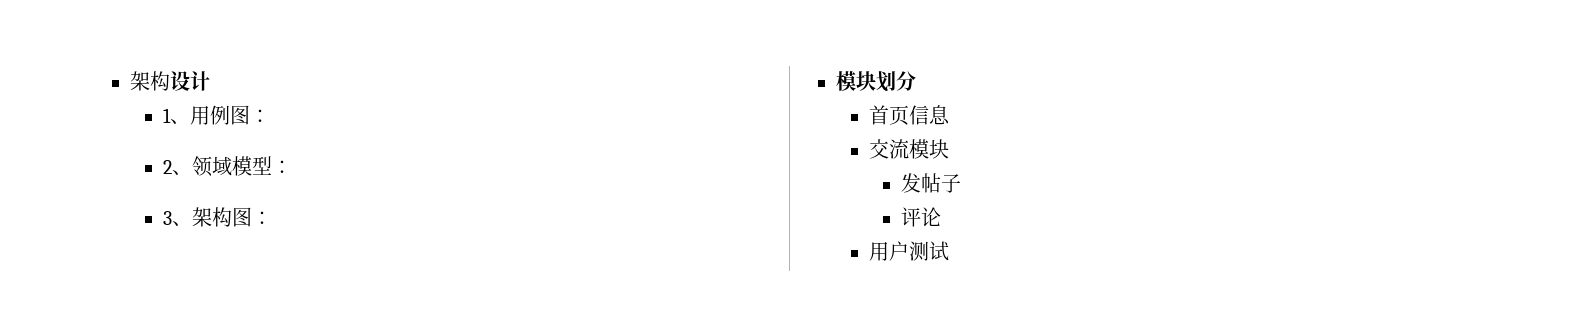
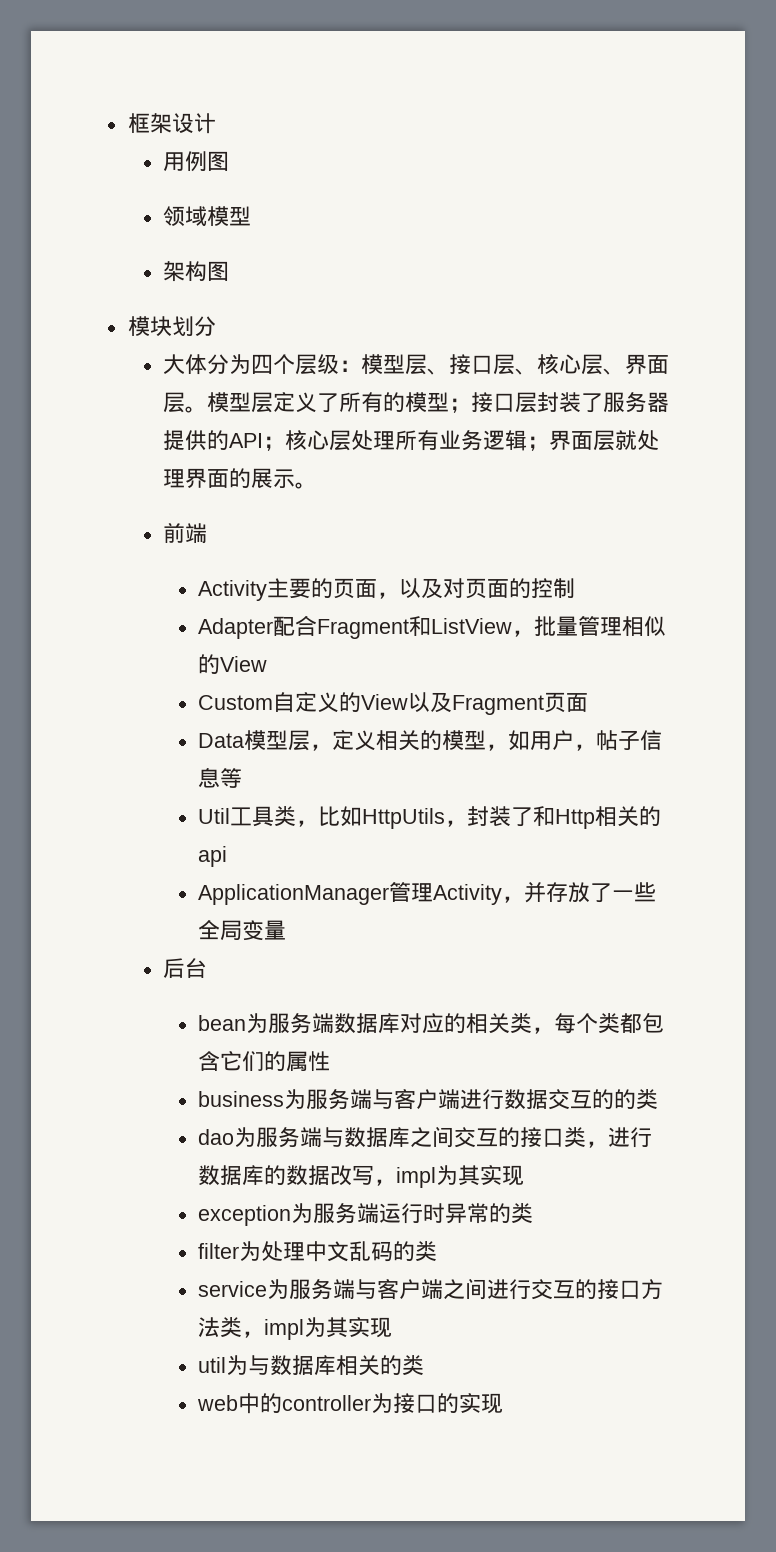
[130,71,170,91] 架构 -> [127,113,172,134] 框架
[162,108,190,124] 1、 -> (216, 123) none
[249,109,270,123] [162,160,192,175] ： // 2、 -> (230, 161) //
[271,160,292,174] [162,211,192,226] ： // 3、 -> (252, 216) //
[251,211,272,225] ： -> (230, 271) none
[868,105,950,125] [868,139,949,159] [901,173,962,193] [901,207,942,227] [868,241,949,261] 首页信息 // 交流模块 // 发帖子 // 评论 // 用户测试 -> [163,354,670,375] [163,392,670,413] [163,430,660,451] [163,468,318,489] [163,522,208,544] [198,578,576,601] [198,615,667,639] [198,654,268,674] [198,692,589,715] [198,730,663,751] [198,767,243,788] [198,806,662,829] [198,846,228,867] [198,882,657,905] [198,920,287,941] [163,958,208,978] [198,1013,665,1034] [198,1051,331,1072] [198,1089,659,1110] [198,1126,653,1148] [198,1165,525,1188] [198,1203,534,1226] [198,1241,438,1262] [198,1278,664,1300] [198,1317,393,1340] [198,1355,425,1376] [197,1393,504,1414] 大体分为四个层级：模型层、接口层、核心层、界面层。模型层定义了所有的模型；接口层封装了服务器提供的API；核心层处理所有业务逻辑；界面层就处理界面的展示。 // 前端 // Activity主要的页面，以及对页面的控制 // Adapter配合Fragment和ListView，批量管理相似的View // Custom自定义的View以及Fragment页面 // Data模型层，定义相关的模型，如用户，帖子信息等 // Util工具类，比如HttpUtils，封装了和Http相关的api // ApplicationManager管理Activity，并存放了一些全局变量 // 后台 // bean为服务端数据库对应的相关类，每个类都包含它们的属性 // business为服务端与客户端进行数据交互的的类 // dao为服务端与数据库之间交互的接口类，进行数据库的数据改写，impl为其实现 // exception为服务端运行时异常的类 // filter为处理中文乱码的类 // service为服务端与客户端之间进行交互的接口方法类，impl为其实现 // util为与数据库相关的类 // web中的controller为接口的实现

